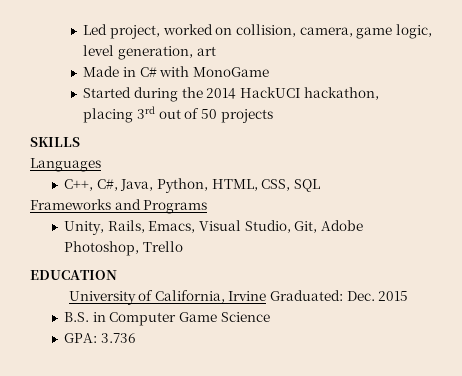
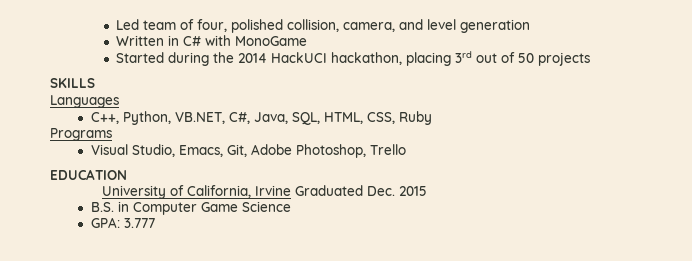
[110,24,432,39] [83,45,216,60] [83,66,120,77] project, worked on collision, camera, game logic, level generation, art // Made -> [143,19,531,33] [116,35,165,46] team of four, polished collision, camera, and level generation // Written
(94, 185) none -> [122,111,225,125] Python, VB.NET,
[157,178,209,193] Python, -> [291,112,320,125] SQL,
[293,179,320,192] [30,199,208,214] [64,220,196,235] SQL // Frameworks and Programs // Unity, Rails, Emacs, -> [398,111,432,125] [50,128,112,141] Ruby // Programs //
(291, 226) none -> [178,145,223,157] Emacs,
[270,290,344,301] Graduated: -> [294,185,363,196] Graduated
[100,333,136,343] 3.736 -> [123,218,155,228] 3.777

